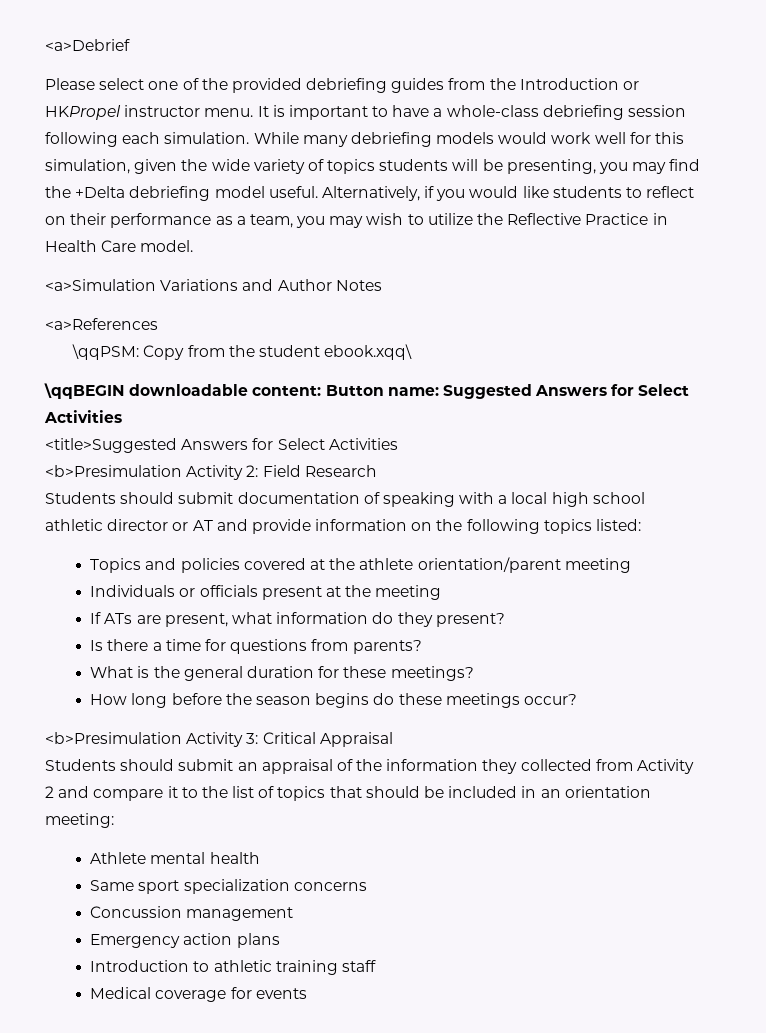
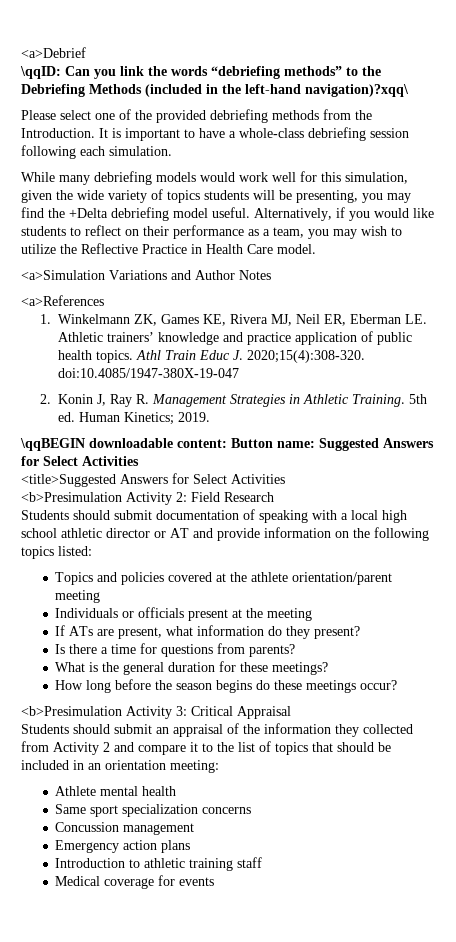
(130, 45) none -> [20,66,381,79] [21,84,409,97] // \qqID: Can you link the words “debriefing methods” to the Debriefing Methods (included in the left-hand navigation)?xqq\
[391,78,640,93] [45,105,254,120] guides from the Introduction or HKPropel instructor menu. -> [272,109,372,120] [21,128,95,138] methods from the Introduction.
(250, 138) none -> (172, 151) //
[72,344,413,360] \qqPSM: Copy from the student ebook.xqq\ -> [39,314,428,326] [58,331,413,345] [58,350,366,363] [58,368,240,378] [39,394,428,407] [58,412,211,425] 1. Winkelmann ZK, Games KE, Rivera MJ, Neil ER, Eberman LE. Athletic trainers’ knowledge and practice application of public health topics. Athl Train Educ J. 2020;15(4):308-320. doi:10.4085/1947-380X-19-047 // 2. Konin J, Ray R. Management Strategies in Athletic Training. 5th ed. Human Kinetics; 2019.

